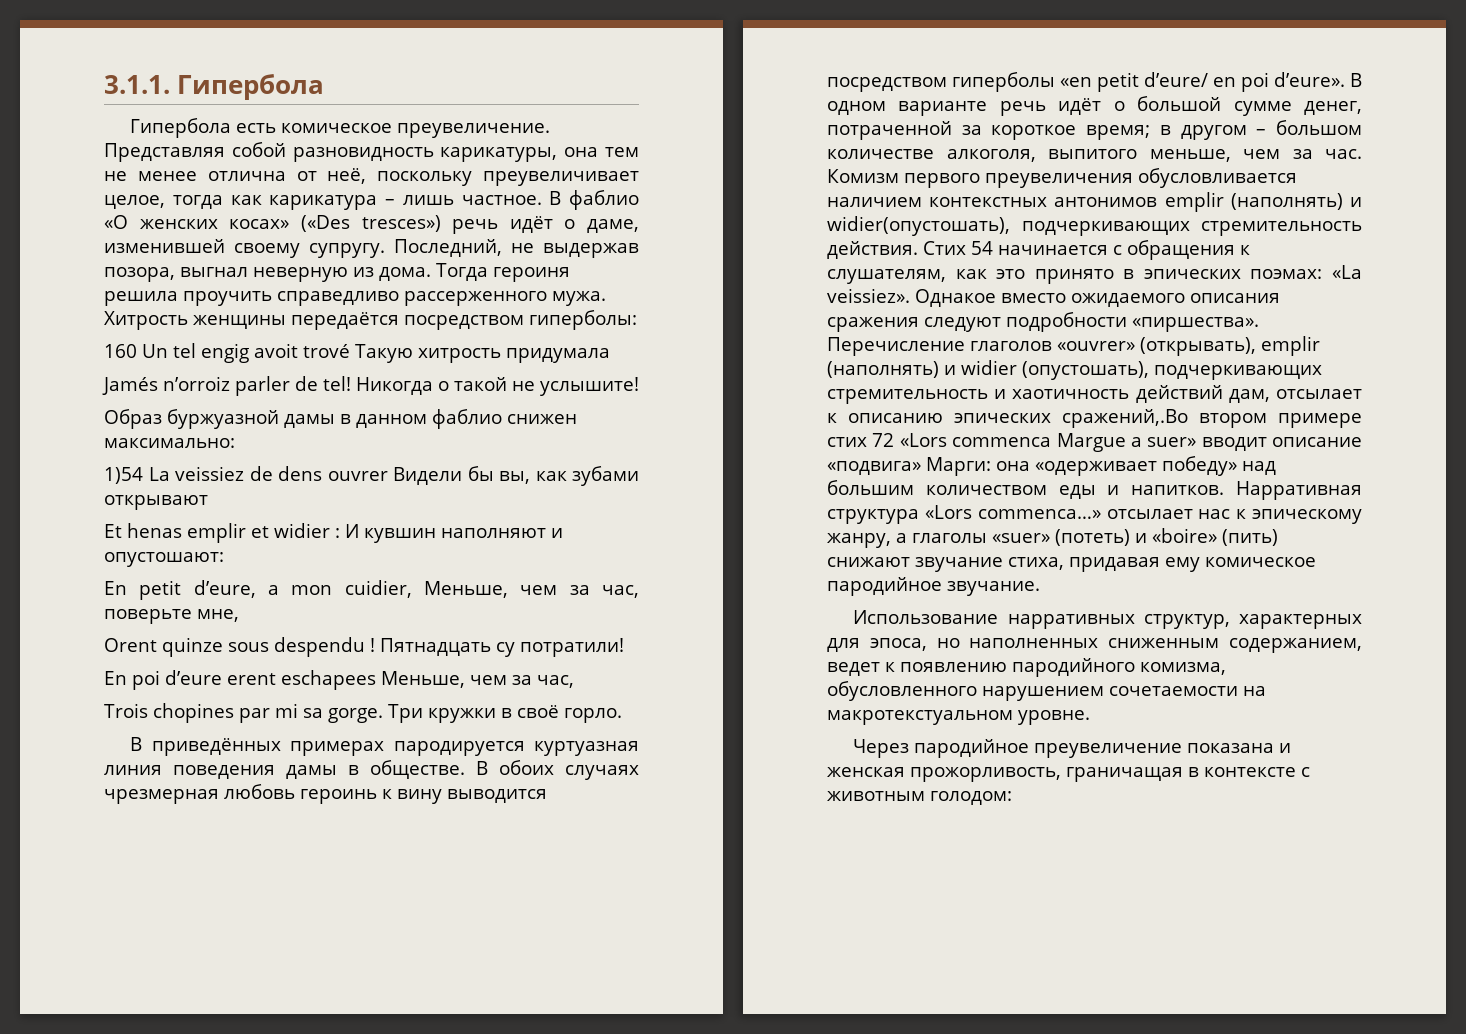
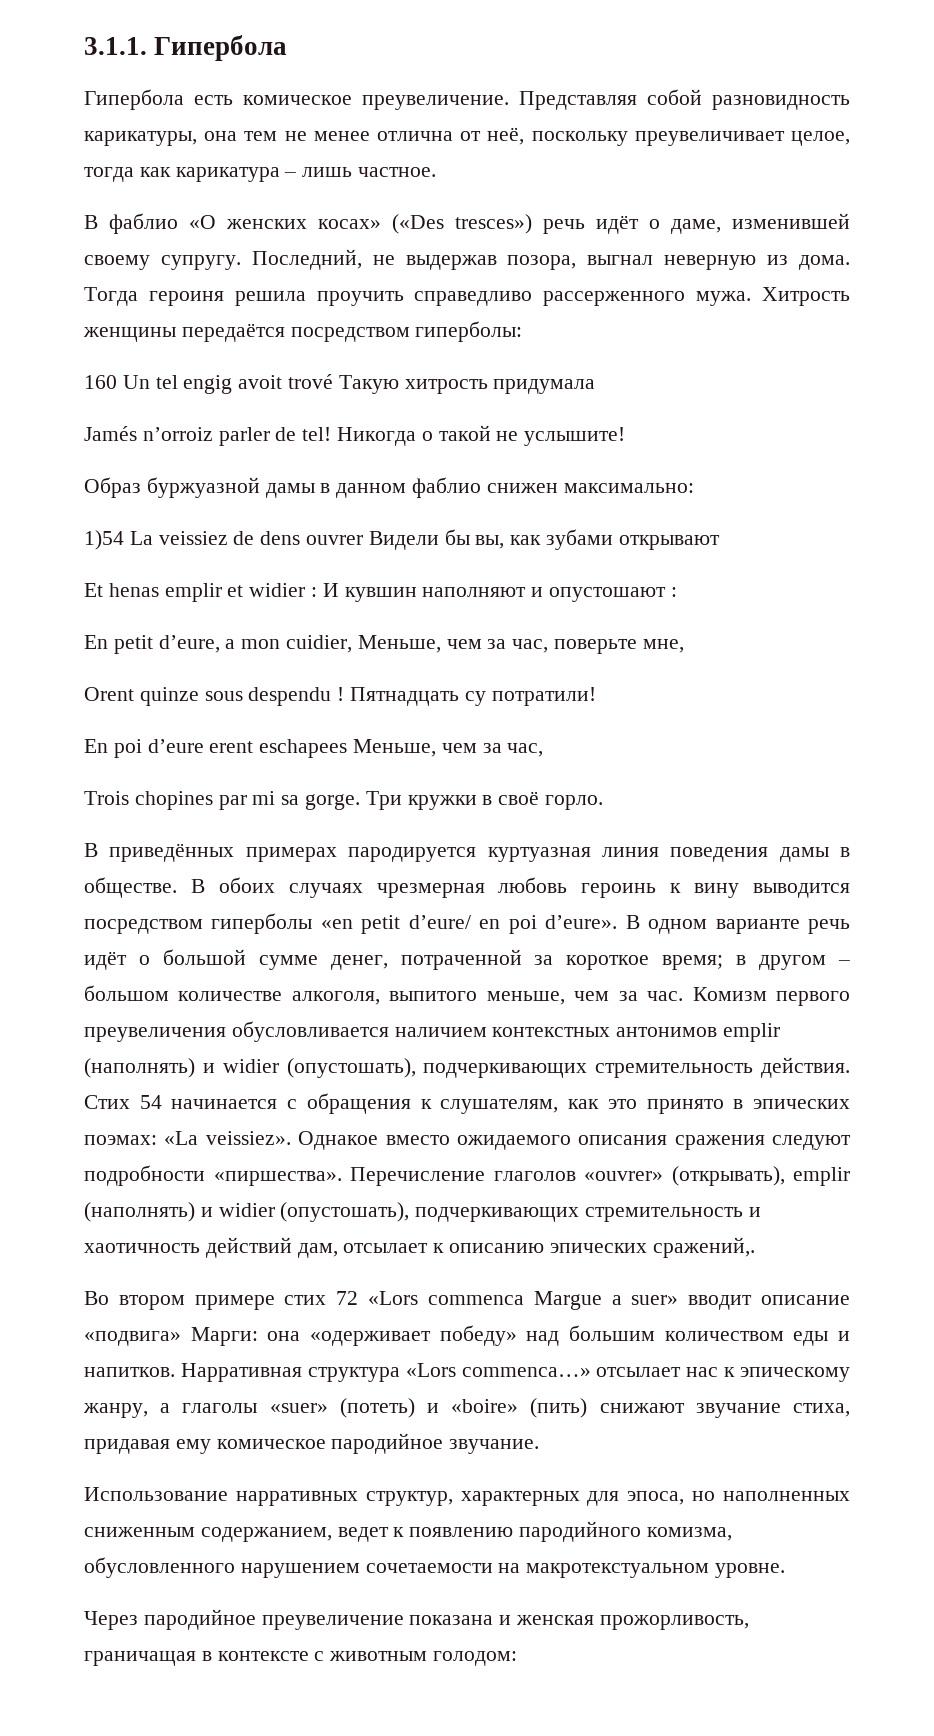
(542, 200) none -> (437, 172) //
[104,552,224,567] опустошают: -> [549,587,677,602] опустошают :
[827,216,1010,236] widier(опустошать), -> [222,1058,416,1078] widier (опустошать),
[1062,409,1188,428] сражений,.Во -> [652,1237,755,1258] [84,1291,109,1305] сражений,. // Во

